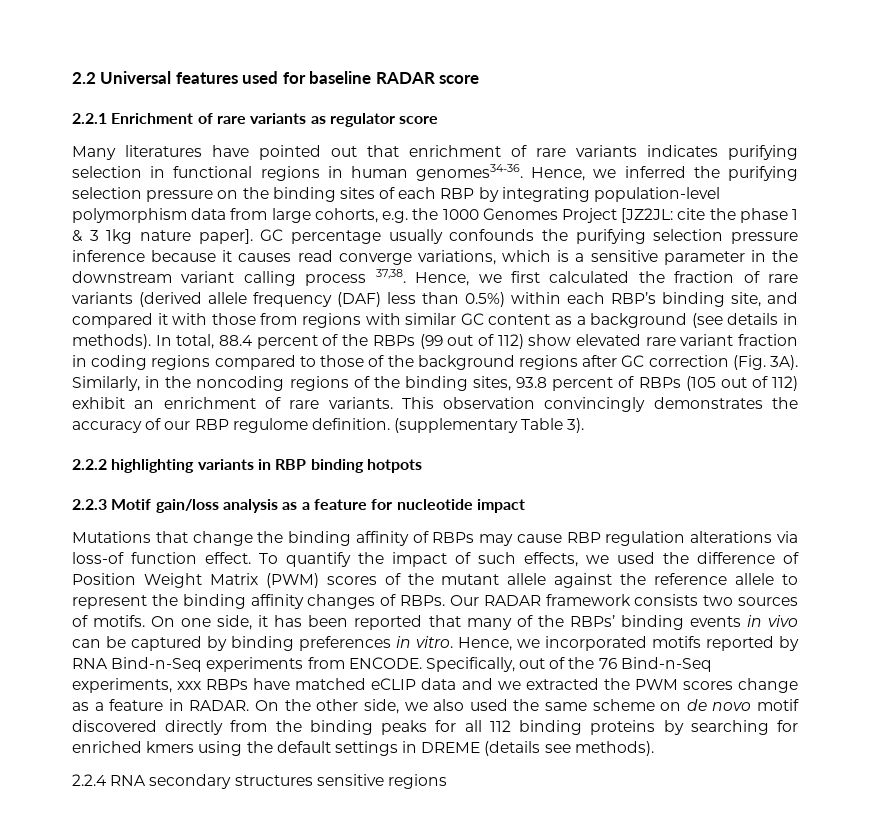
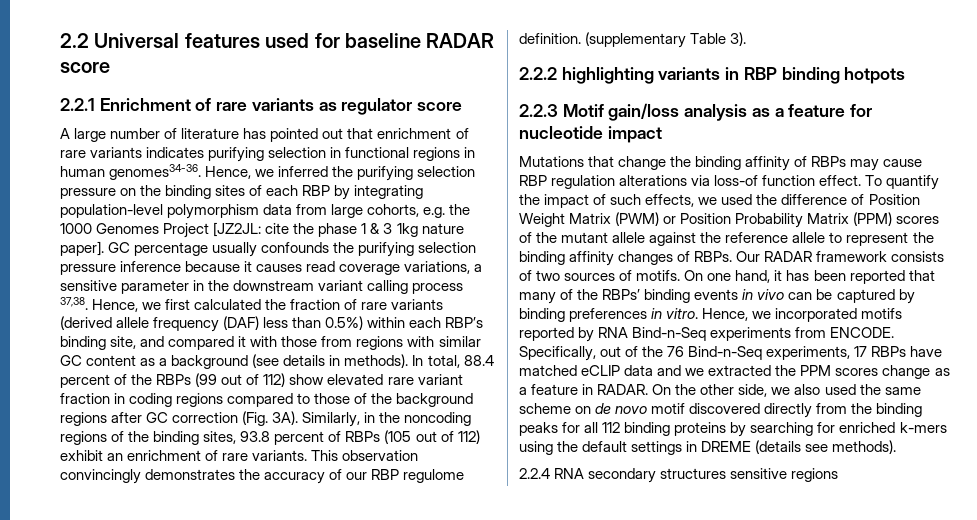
[72,145,249,160] Many literatures have -> [60,128,267,142] A large number of literature has
[338,250,570,265] converge variations, which is -> [339,261,471,275] coverage variations,
(319, 580) none -> [663,212,893,228] or Position Probability Matrix (PPM)
(699, 600) none -> [519,270,532,281] of
[217,615,253,630] side, -> [735,270,771,283] hand,
[177,681,202,690] xxx -> [854,346,868,357] 17
[634,679,678,690] PWM -> [800,365,832,376] PPM
[146,741,195,753] kmers -> [899,422,947,433] k-mers

